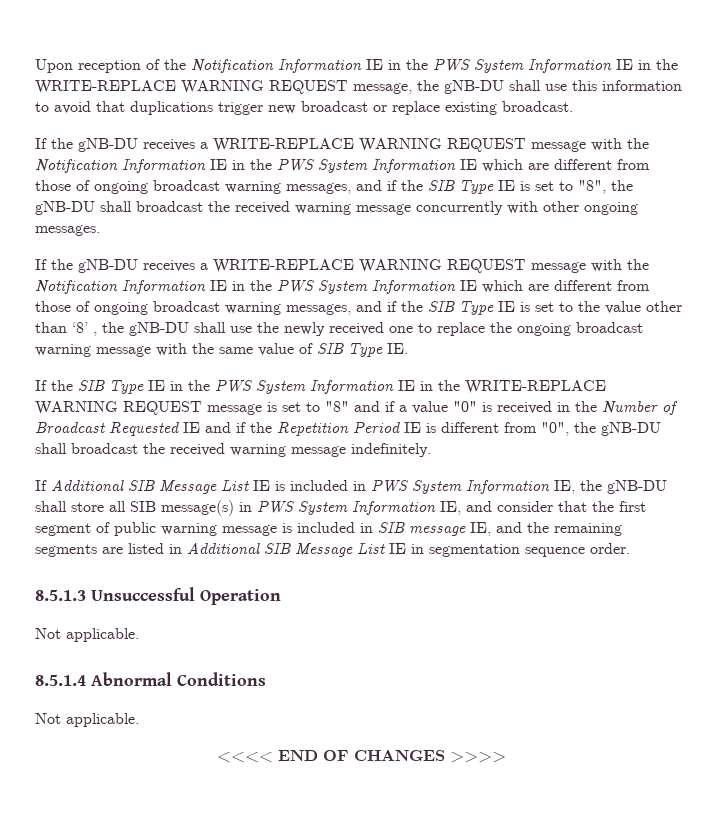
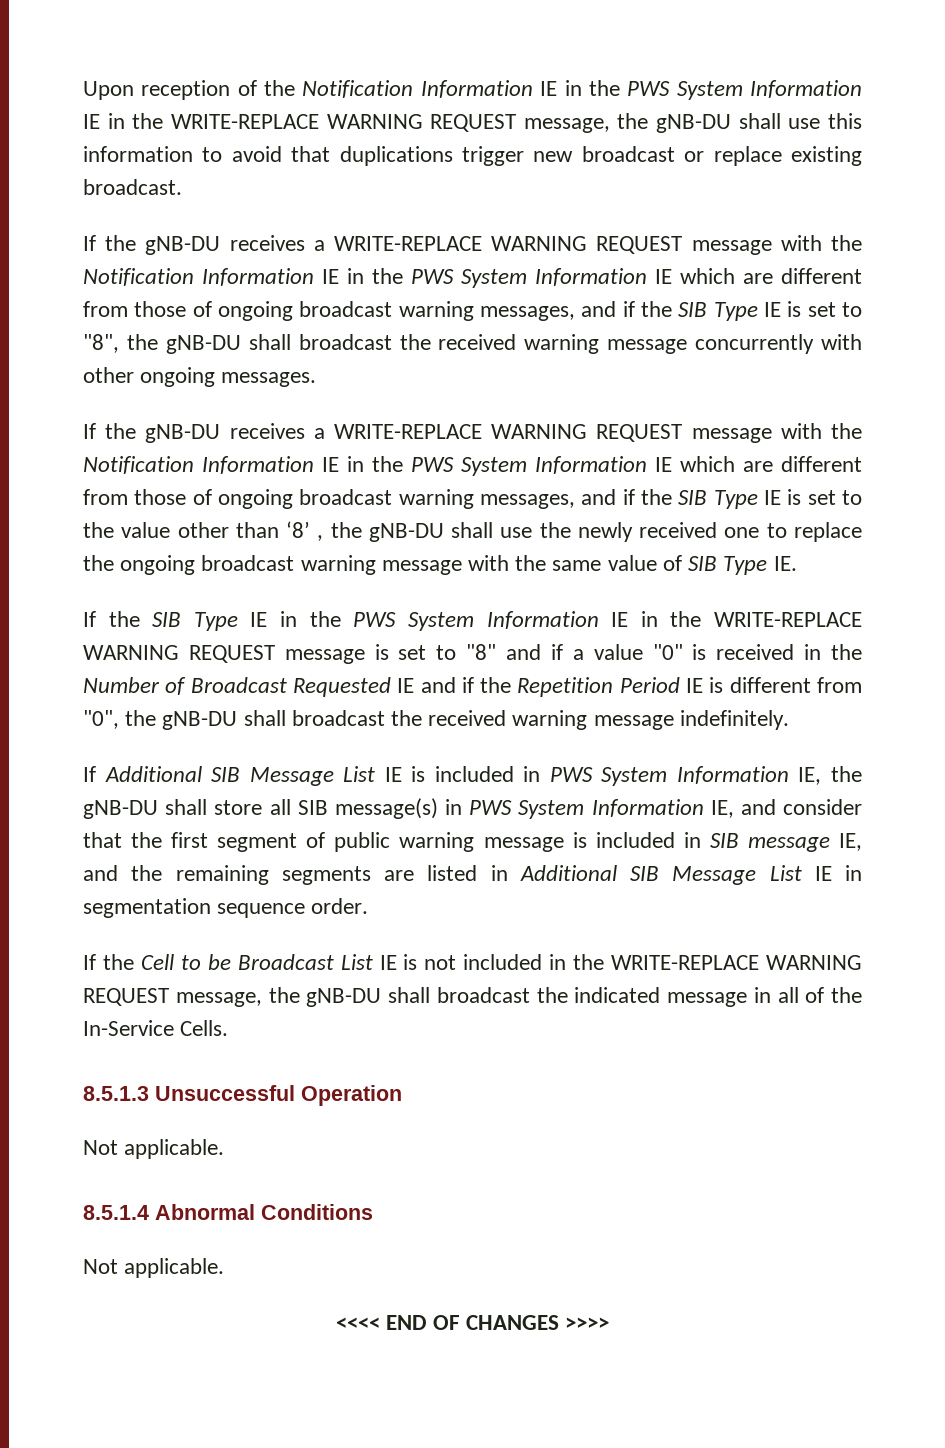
(630, 548) none -> [83,954,863,970] [83,987,862,1007] [83,1020,229,1036] // If the Cell to be Broadcast List IE is not included in the WRITE-REPLACE WARNING REQUEST message, the gNB-DU shall broadcast the indicated message in all of the In-Service Cells.

